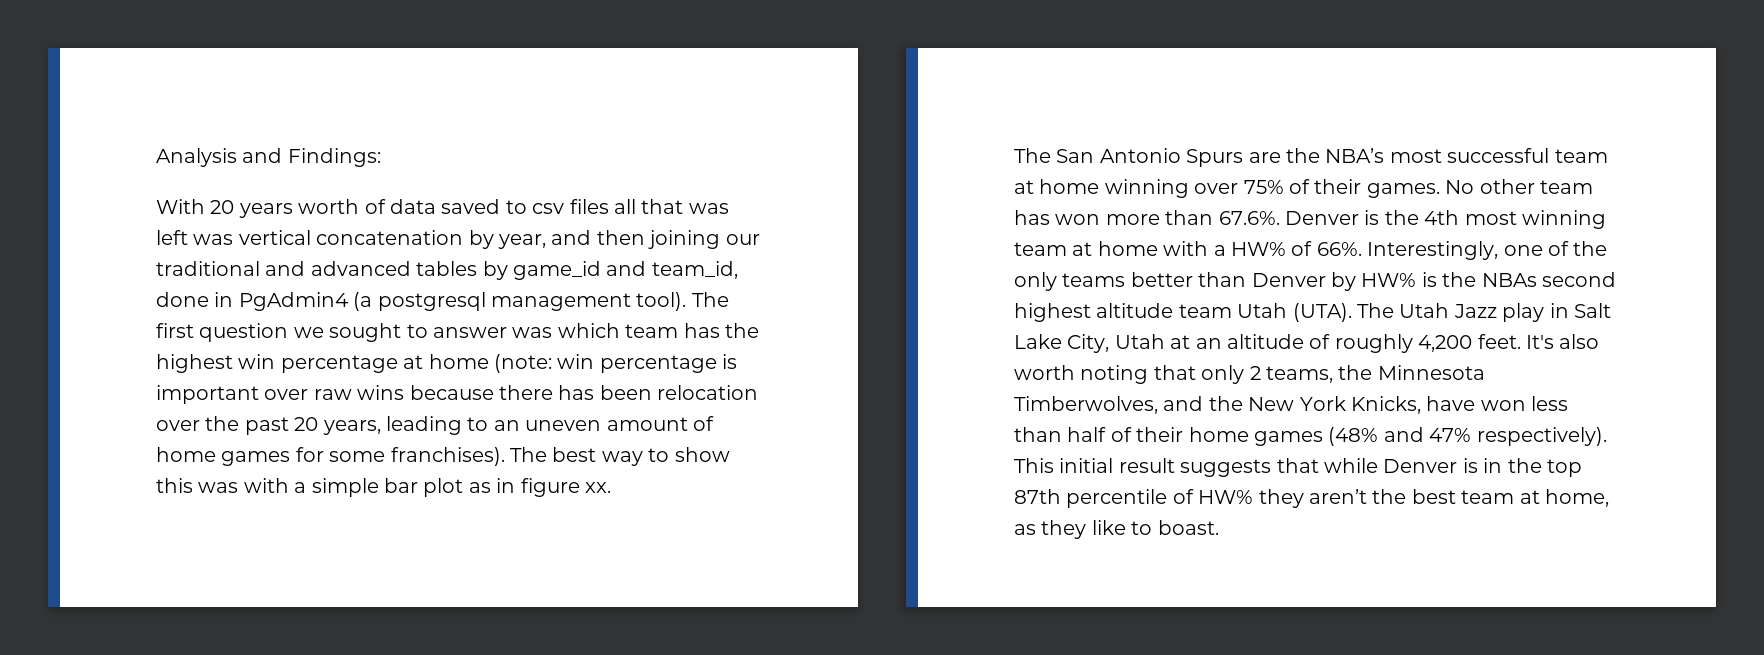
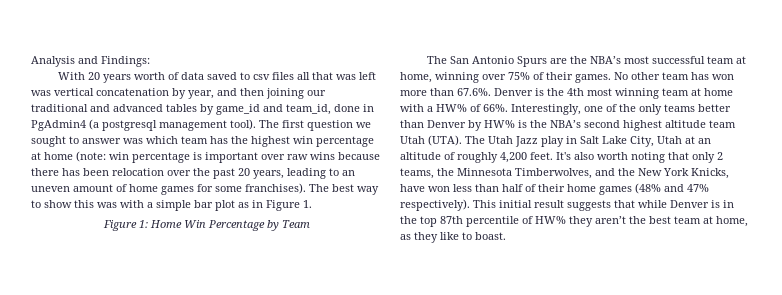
[520,478,611,497] figure xx. -> [266,200,312,211] [102,220,310,231] Figure 1. // Figure 1: Home Win Percentage by Team
[1039,179,1100,194] home -> [400,72,432,83] home,
[1481,273,1537,287] NBAs -> [550,120,581,128] NBA’s

